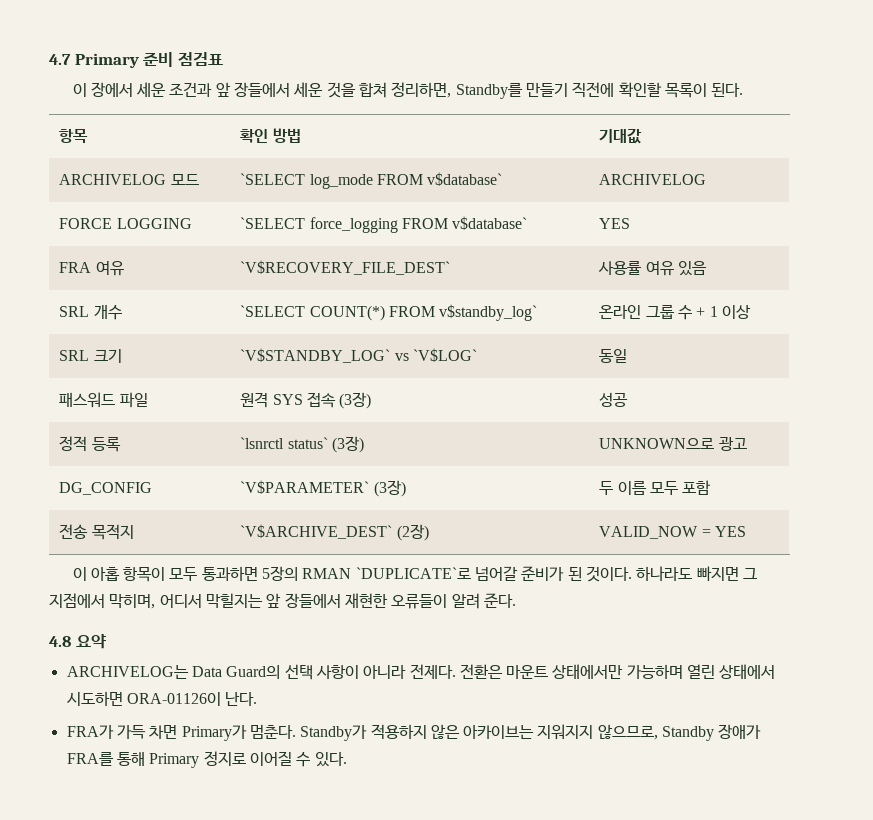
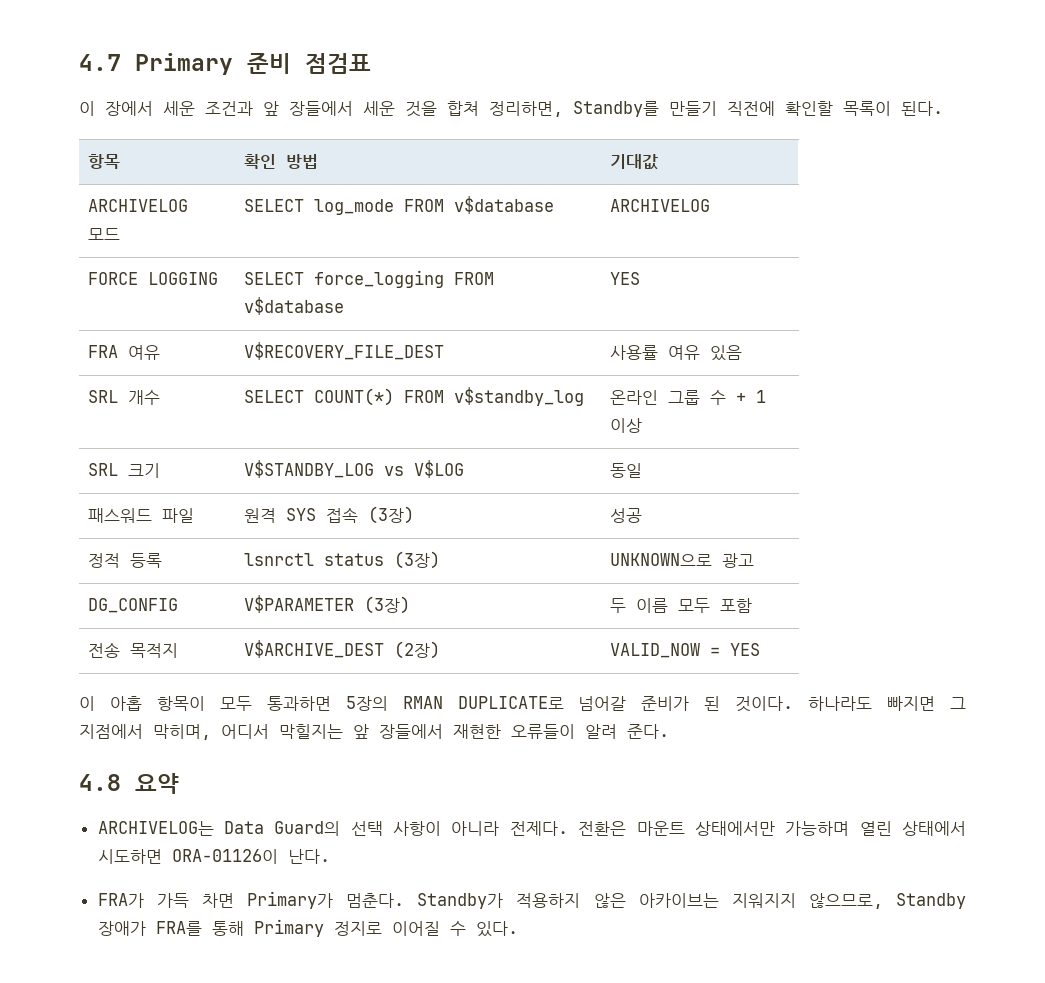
[240,173,306,185] `SELECT -> [243,199,304,212] SELECT
[427,172,503,186] v$database` -> [453,196,554,214] v$database
[240,217,306,229] `SELECT -> [243,272,304,285] SELECT
[452,216,528,230] v$database` -> [243,297,344,315] v$database
[240,260,451,275] `V$RECOVERY_FILE_DEST` -> [243,342,444,360] V$RECOVERY_FILE_DEST
[240,305,306,317] `SELECT -> [243,390,304,403] SELECT
[439,304,538,321] v$standby_log` -> [453,387,584,406] v$standby_log
[240,348,478,363] `V$STANDBY_LOG` vs `V$LOG` -> [243,460,464,478] V$STANDBY_LOG vs V$LOG
[240,437,328,449] `lsnrctl status` -> [243,553,384,566] lsnrctl status
[240,480,370,494] `V$PARAMETER` -> [243,595,354,613] V$PARAMETER
[240,524,393,539] `V$ARCHIVE_DEST` -> [243,640,384,658] V$ARCHIVE_DEST
[355,567,471,579] `DUPLICATE`로 -> [457,696,564,709] DUPLICATE로

